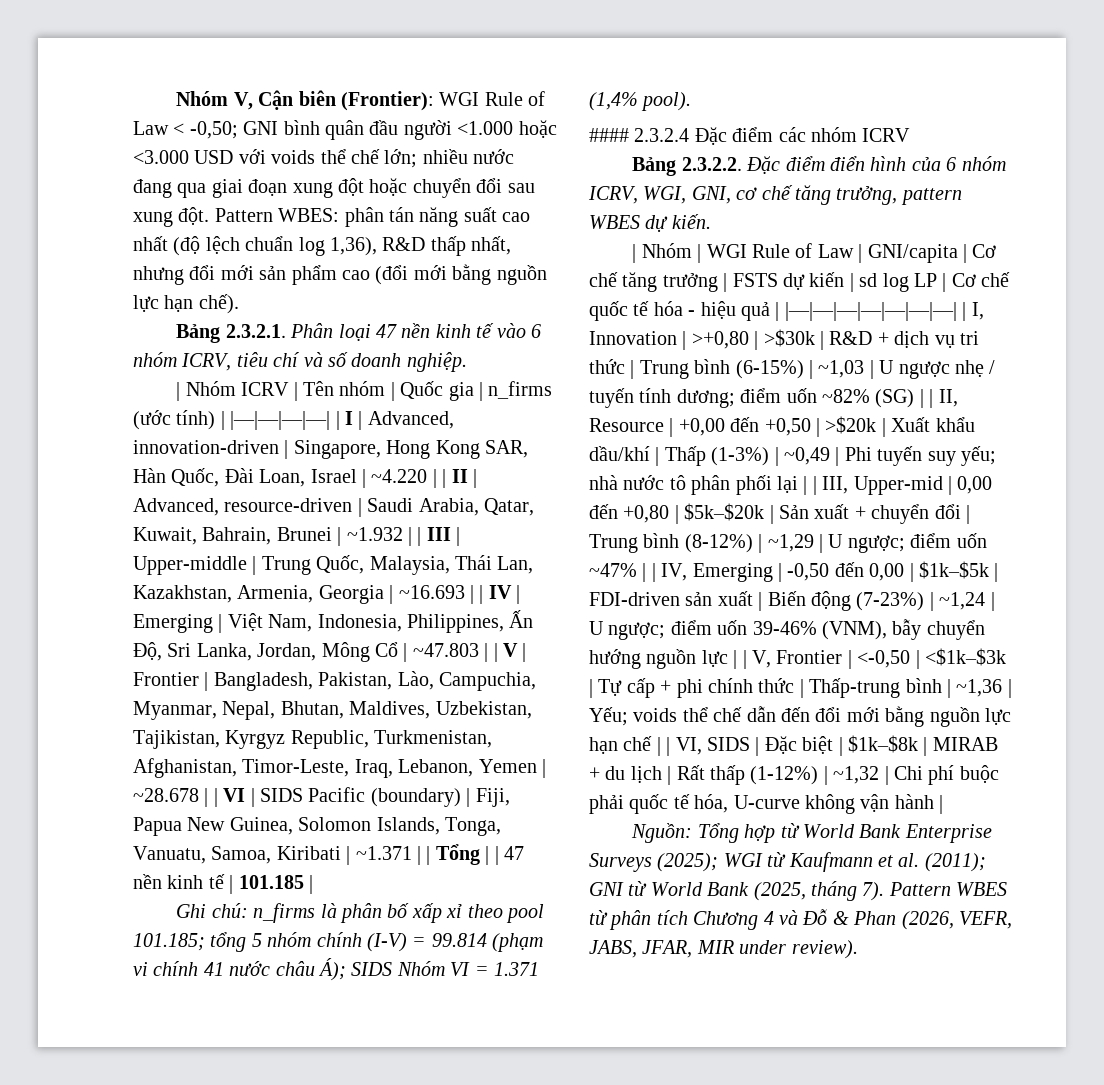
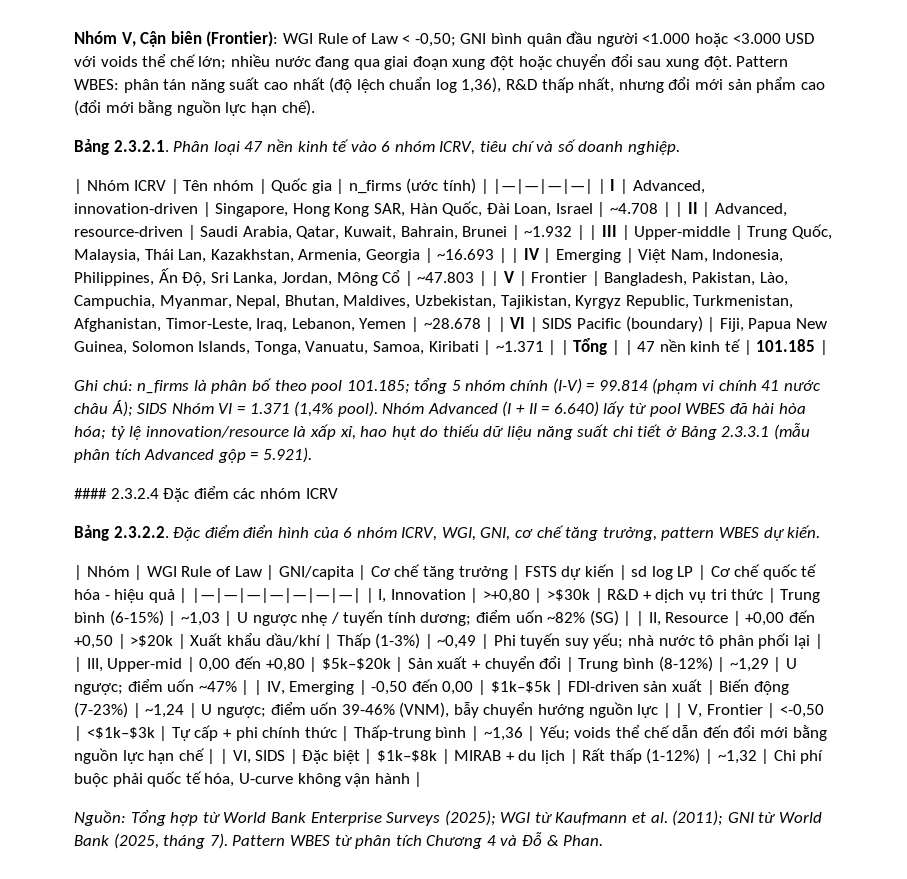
[371,469,428,483] ~4.220 -> [610,203,659,214] ~4.708
[411,903,463,923] xấp xỉ -> (272, 384) none
(692, 101) none -> [382,401,806,417] [74,423,810,440] [74,447,312,463] Nhóm Advanced (I + II = 6.640) lấy từ pool WBES đã hài hòa hóa; tỷ lệ innovation/resource là xấp xỉ, hao hụt do thiếu dữ liệu năng suất chi tiết ở Bảng 2.3.3.1 (mẫu phân tích Advanced gộp = 5.921).
[853,911,1012,930] [589,940,858,959] Phan (2026, VEFR, JABS, JFAR, MIR under review). -> [563,835,604,846] Phan.

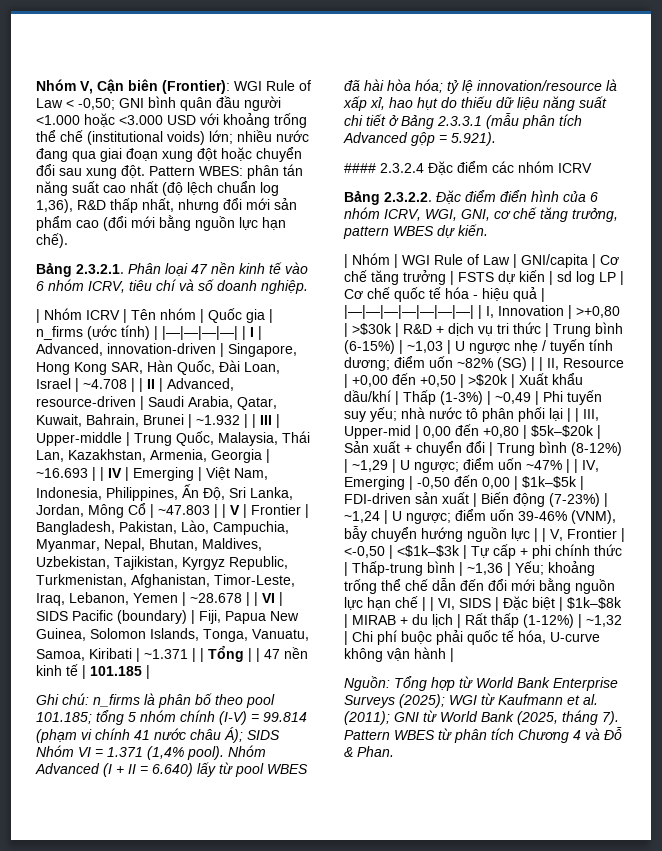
[100,54,196,67] voids thể chế -> [223,113,307,128] [36,130,205,145] khoảng trống thể chế (institutional voids)
[574,727,612,738] voids -> [548,561,595,576] [344,579,377,594] khoảng trống

